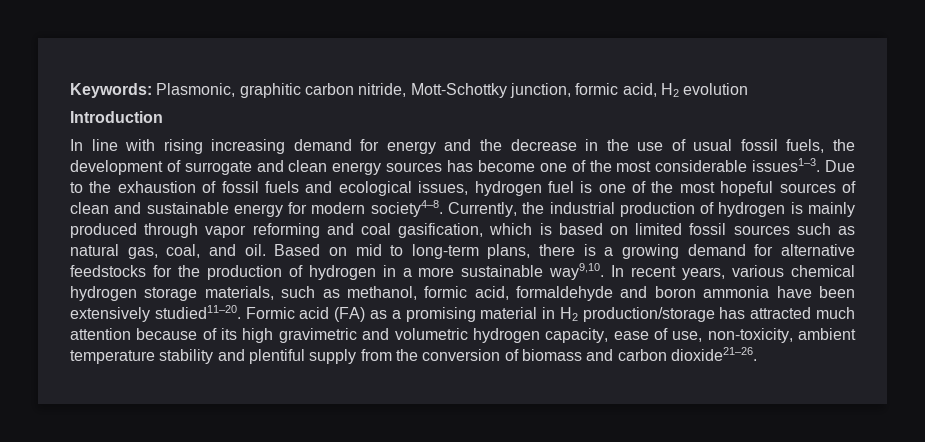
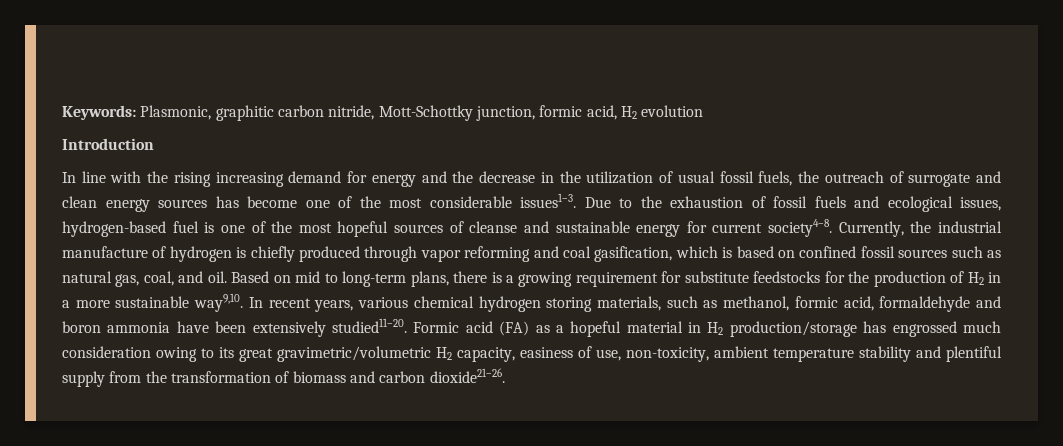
(156, 145) none -> [147,171,169,183] the
[637,142,664,151] use -> [586,171,654,184] utilization
[70,160,163,175] development -> [824,171,884,183] outreach
[474,181,542,196] hydrogen -> [62,221,166,237] hydrogen-based
[70,202,109,214] clean -> [469,221,518,233] cleanse
[311,202,366,214] modern -> [712,223,763,233] current
[619,202,695,217] production -> [62,246,148,258] manufacture
[808,202,856,217] mainly -> [250,246,295,262] chiefly
[635,223,683,235] limited -> [799,246,857,258] confined
[687,244,855,256] demand for alternative -> [575,271,749,287] requirement for substitute
[308,265,376,280] hydrogen -> [967,272,984,285] H2
[144,287,198,301] storage -> [546,297,593,312] storing
[405,307,476,322] promising -> [570,321,622,337] hopeful
[750,307,856,319] [70,328,649,343] attracted much attention because of its high gravimetric and volumetric hydrogen capacity, ease -> [892,321,1002,337] [62,346,573,362] engrossed much consideration owing to its great gravimetric/volumetric H2 capacity, easiness
[422,349,501,361] conversion -> [170,371,271,383] transformation

